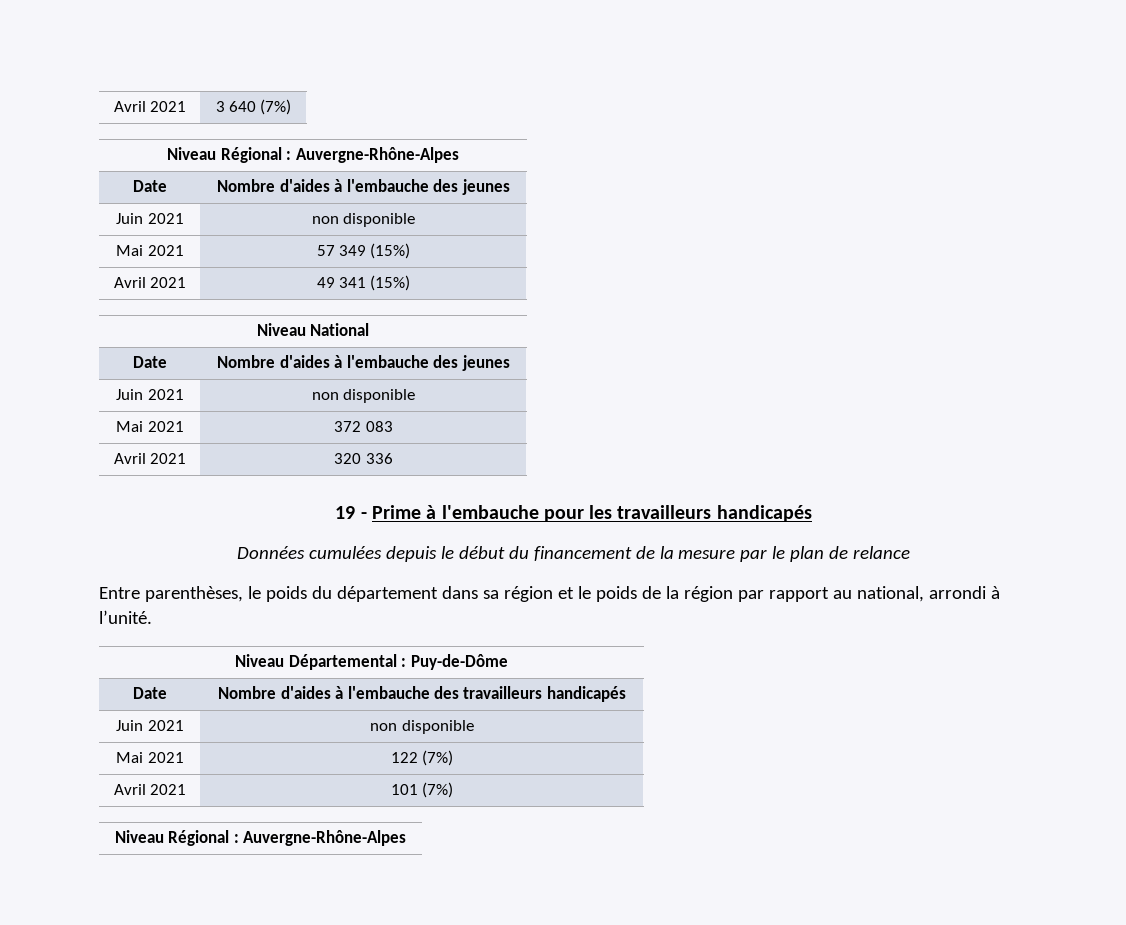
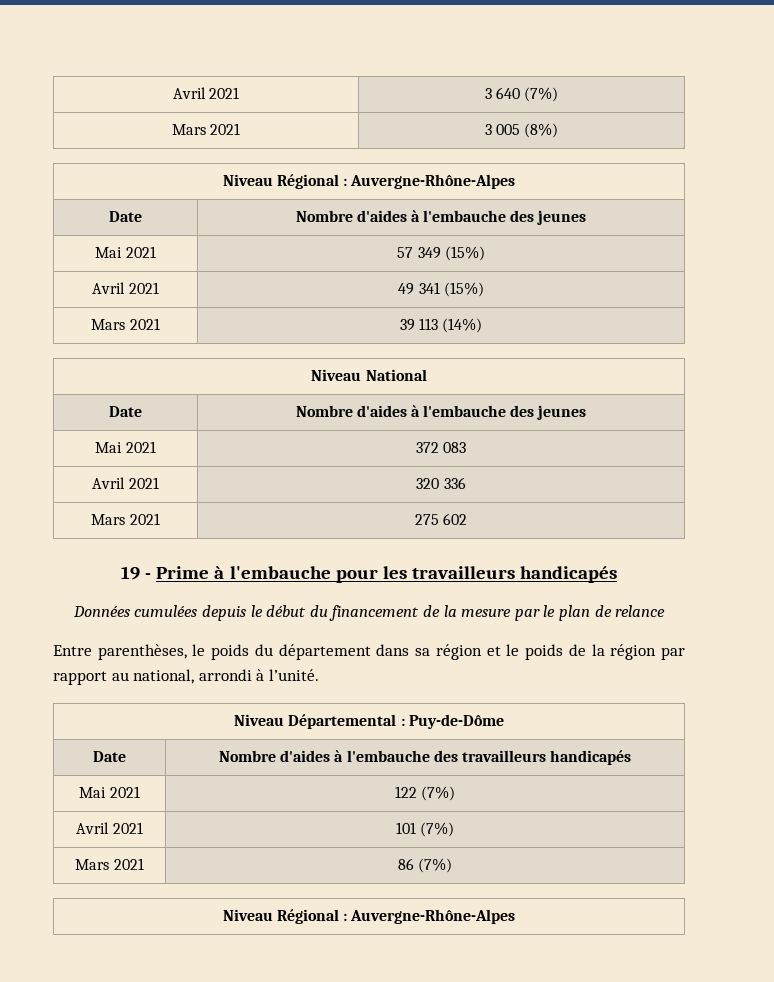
(292, 107) none -> [171,123,241,135] [484,123,559,138] // Mars 2021 | 3 005 (8%)
[116,213,184,224] [311,213,416,227] // Juin 2021 | non disponible -> (587, 217) none
(411, 283) none -> [91,318,160,330] [399,318,483,333] // Mars 2021 | 39 113 (14%)
[116,389,184,400] [311,389,416,403] // Juin 2021 | non disponible -> (587, 412) none
(393, 458) none -> [91,513,160,525] [414,513,468,525] // Mars 2021 | 275 602
[116,720,184,731] [370,720,474,734] // Juin 2021 | non disponible -> (632, 757) none
(454, 790) none -> [75,858,144,870] [397,858,453,873] // Mars 2021 | 86 (7%)

